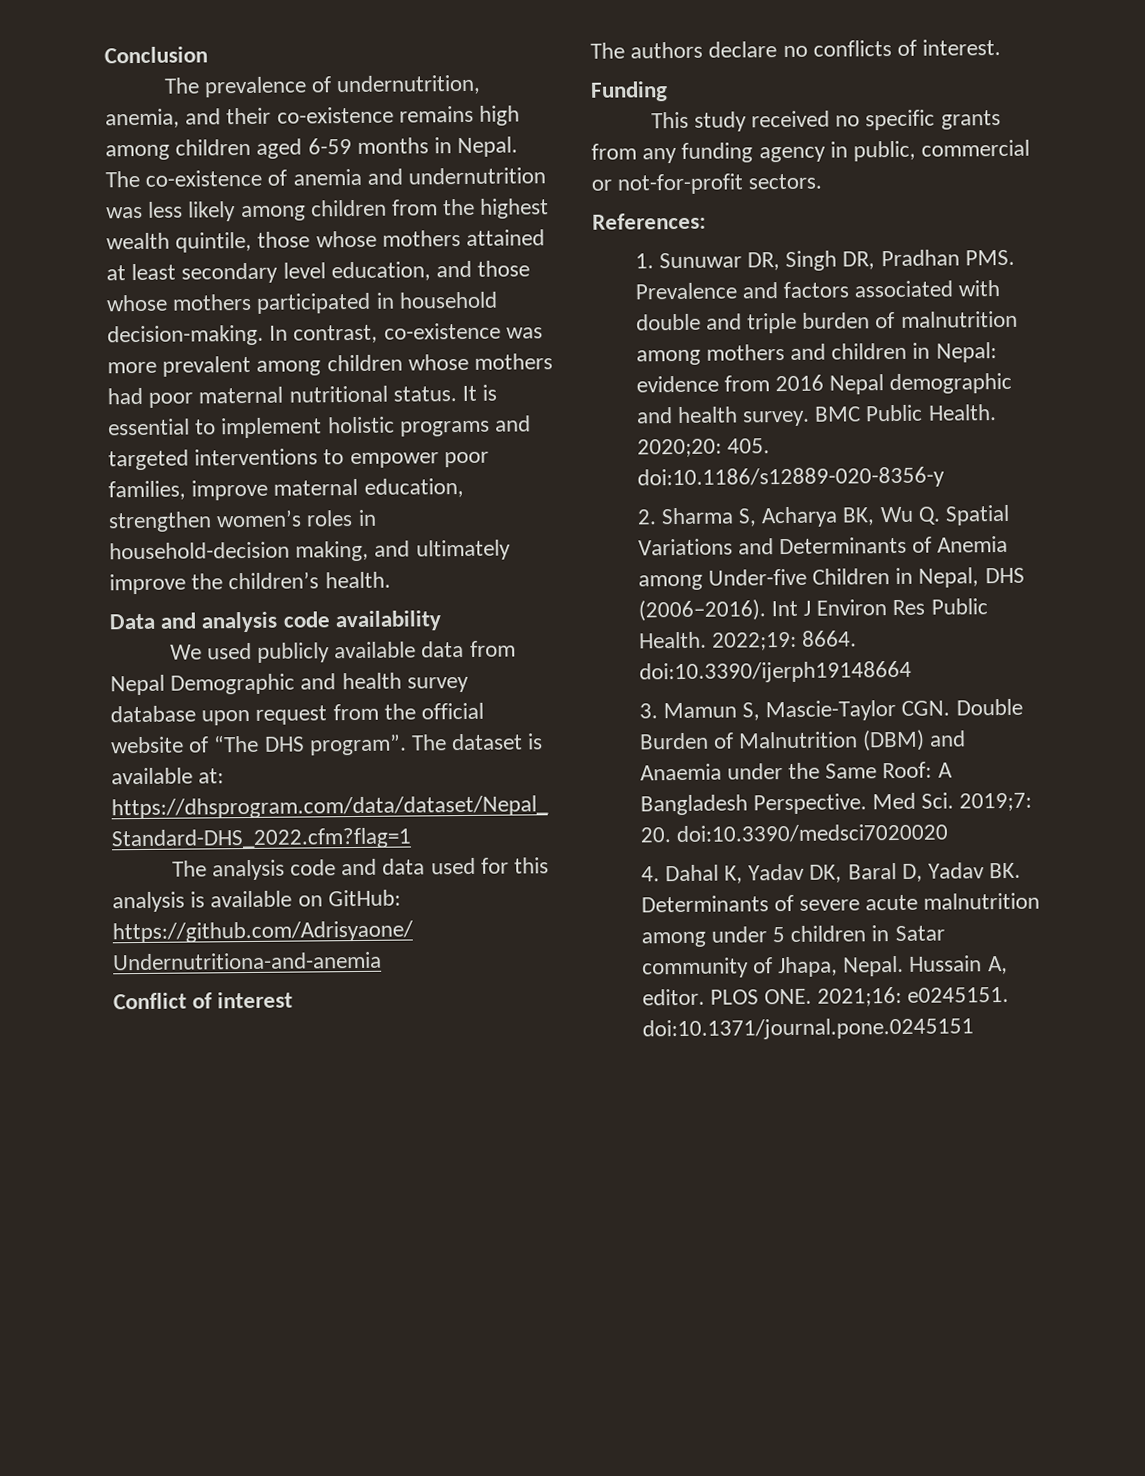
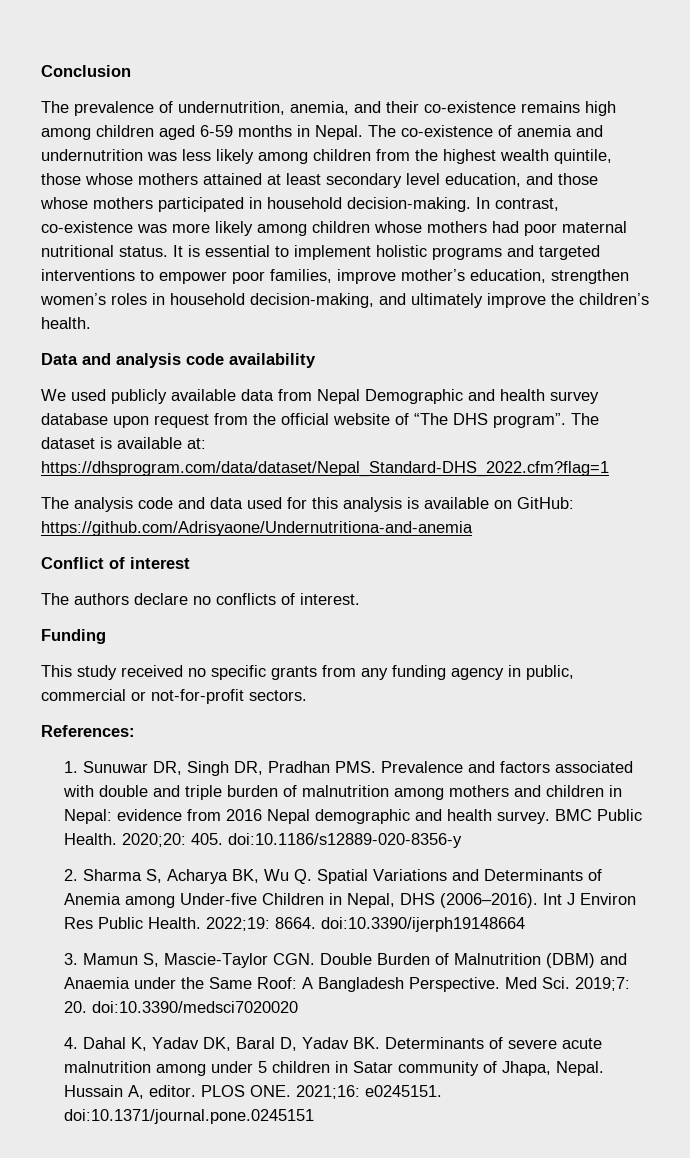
[162,355,252,377] prevalent -> [215,221,253,236] likely
[273,478,359,496] maternal -> [401,269,465,281] mother’s
[109,540,370,562] household-decision making, -> [170,293,374,308] household decision-making,

